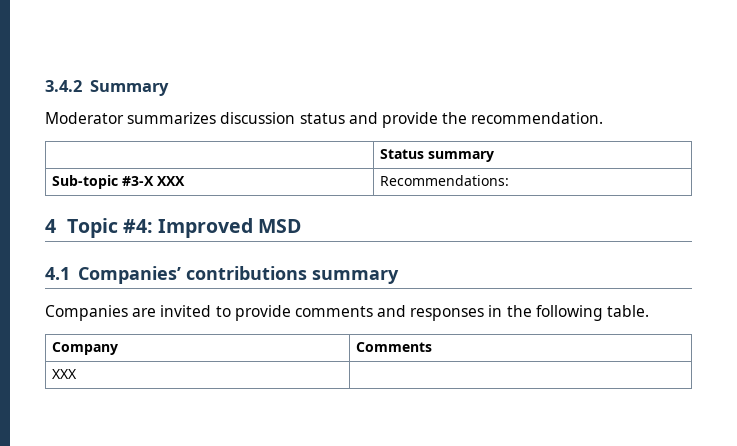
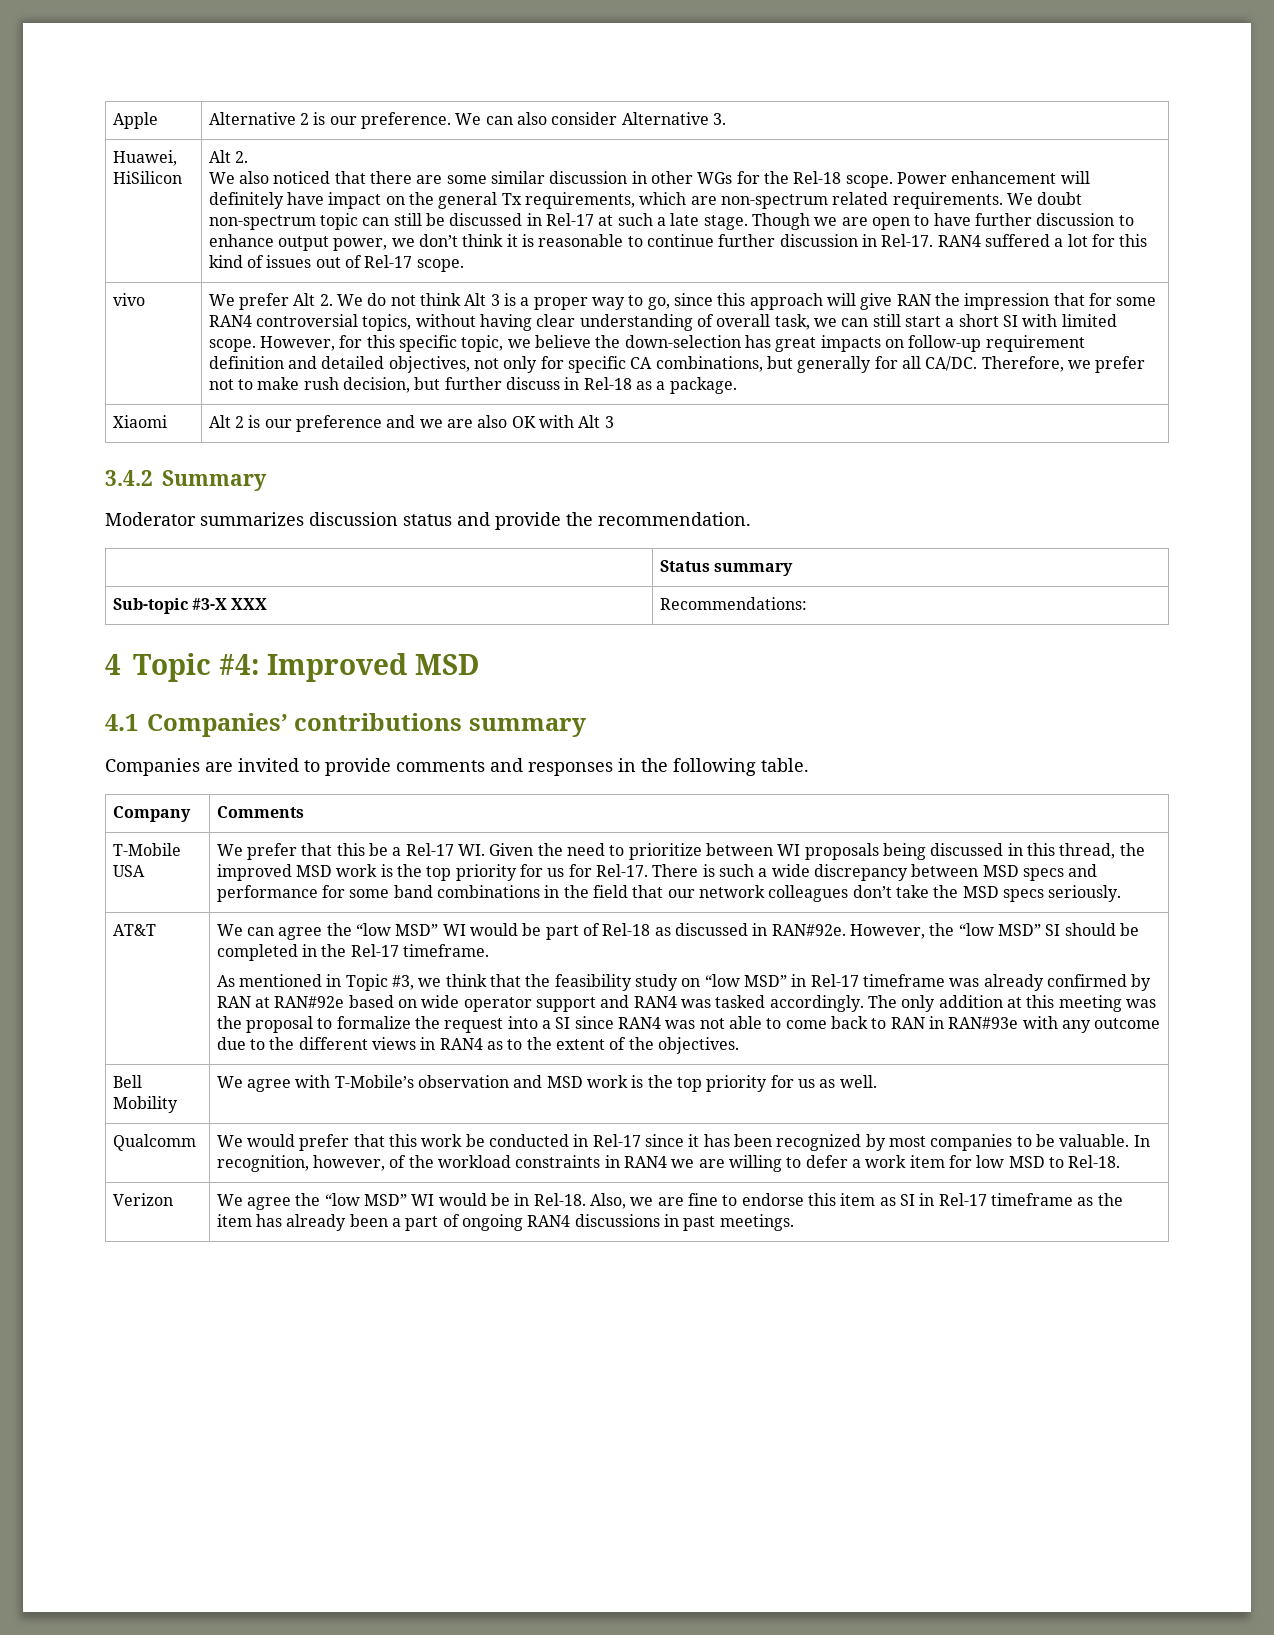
(45, 86) none -> [112,112,158,129] [208,112,727,129] [112,150,177,166] [112,171,182,184] [208,150,249,163] [208,171,1090,188] [208,192,1083,209] [208,213,1134,230] [208,234,1148,251] [208,255,464,272] [112,293,145,306] [208,293,1157,310] [208,314,1117,331] [208,335,1085,352] [208,356,1146,373] [208,377,737,394] [112,415,167,428] [208,415,614,432] Apple | Alternative 2 is our preference. We can also consider Alternative 3. // Huawei, HiSilicon | Alt 2. // We also noticed that there are some similar discussion in other WGs for the Rel-18 scope. Power enhancement will definitely have impact on the general Tx requirements, which are non-spectrum related requirements. We doubt non-spectrum topic can still be discussed in Rel-17 at such a late stage. Though we are open to have further discussion to enhance output power, we don’t think it is reasonable to continue further discussion in Rel-17. RAN4 suffered a lot for this kind of issues out of Rel-17 scope. // vivo | We prefer Alt 2. We do not think Alt 3 is a proper way to go, since this approach will give RAN the impression that for some RAN4 controversial topics, without having clear understanding of overall task, we can still start a short SI with limited scope. However, for this specific topic, we believe the down-selection has great impacts on follow-up requirement definition and detailed objectives, not only for specific CA combinations, but generally for all CA/DC. Therefore, we prefer not to make rush decision, but further discuss in Rel-18 as a package. // Xiaomi | Alt 2 is our preference and we are also OK with Alt 3 //
[52,369,78,379] XXX | -> [112,843,181,856] [112,865,145,877] [216,843,1145,860] [216,864,1098,881] [216,885,1122,902] [112,924,156,936] [216,923,1139,940] [216,944,490,961] [216,974,1152,991] [216,995,1156,1012] [216,1016,1161,1033] [216,1037,739,1054] [112,1075,142,1088] [112,1096,178,1113] [216,1075,877,1092] [112,1134,196,1151] [216,1134,1150,1151] [216,1155,1121,1172] [112,1193,173,1206] [216,1193,1123,1210] [216,1214,794,1231] T-Mobile USA | We prefer that this be a Rel-17 WI. Given the need to prioritize between WI proposals being discussed in this thread, the improved MSD work is the top priority for us for Rel-17. There is such a wide discrepancy between MSD specs and performance for some band combinations in the field that our network colleagues don’t take the MSD specs seriously. // AT&T | We can agree the “low MSD” WI would be part of Rel-18 as discussed in RAN#92e. However, the “low MSD” SI should be completed in the Rel-17 timeframe. // As mentioned in Topic #3, we think that the feasibility study on “low MSD” in Rel-17 timeframe was already confirmed by RAN at RAN#92e based on wide operator support and RAN4 was tasked accordingly. The only addition at this meeting was the proposal to formalize the request into a SI since RAN4 was not able to come back to RAN in RAN#93e with any outcome due to the different views in RAN4 as to the extent of the objectives. // Bell Mobility | We agree with T-Mobile’s observation and MSD work is the top priority for us as well. // Qualcomm | We would prefer that this work be conducted in Rel-17 since it has been recognized by most companies to be valuable. In recognition, however, of the workload constraints in RAN4 we are willing to defer a work item for low MSD to Rel-18. // Verizon | We agree the “low MSD” WI would be in Rel-18. Also, we are fine to endorse this item as SI in Rel-17 timeframe as the item has already been a part of ongoing RAN4 discussions in past meetings.

